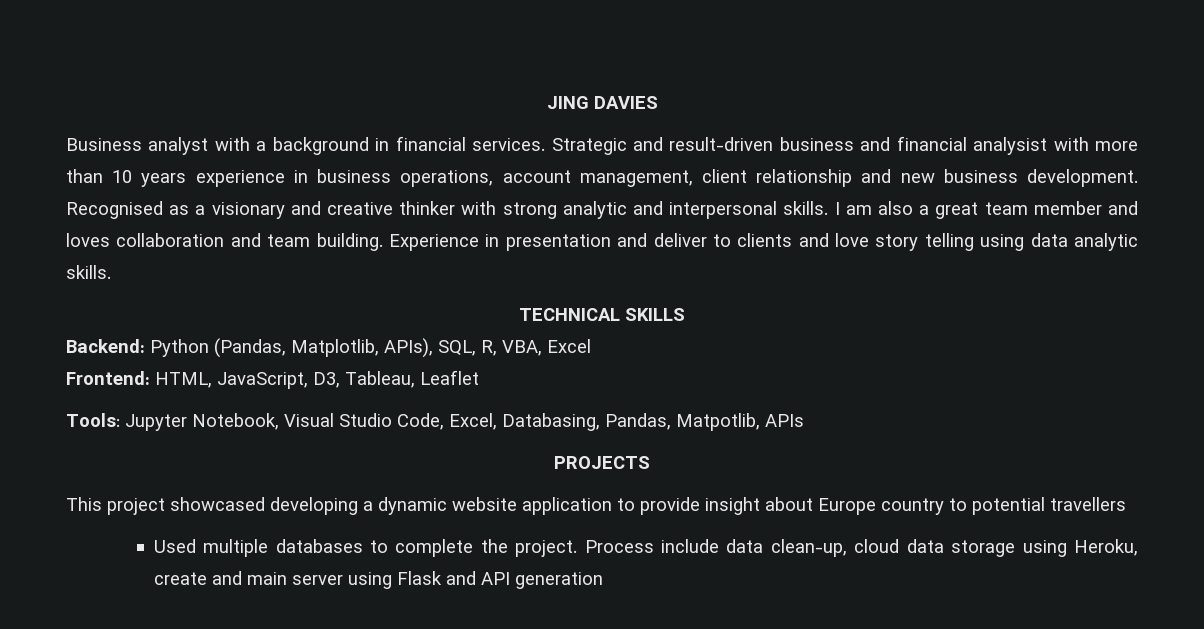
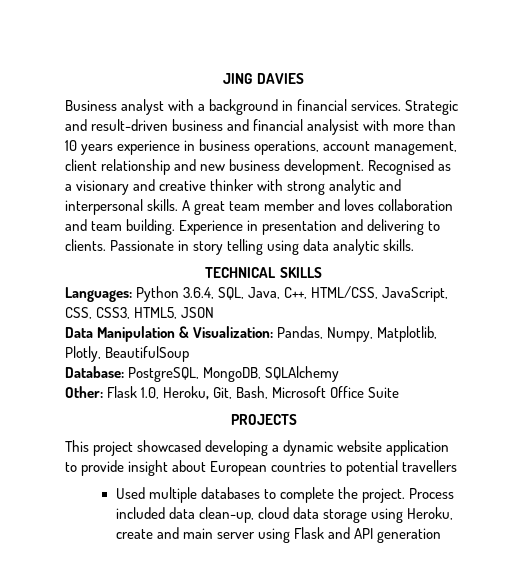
[834,201,930,215] I am also a -> [182,200,191,211] A
[653,233,870,247] deliver to clients and love -> [367,219,441,235] [65,239,190,251] delivering to clients. Passionate in
[66,338,591,358] [66,370,479,389] [66,413,804,431] Backend: Python (Pandas, Matplotlib, APIs), SQL, R, VBA, Excel // Frontend: HTML, JavaScript, D3, Tableau, Leaflet // Tools: Jupyter Notebook, Visual Studio Code, Excel, Databasing, Pandas, Matpotlib, APIs -> [65,286,449,302] [65,307,215,319] [65,326,438,342] [65,346,190,362] [65,366,340,382] [65,386,400,400] Languages: Python 3.6.4, SQL, Java, C++, HTML/CSS, JavaScript, CSS, CSS3, HTML5, JSON // Data Manipulation & Visualization: Pandas, Numpy, Matplotlib, Plotly, BeautifulSoup // Database: PostgreSQL, MongoDB, SQLAlchemy // Other: Flask 1.0, Heroku, Git, Bash, Microsoft Office Suite
[818,498,944,515] Europe country -> [210,461,327,476] European countries
[661,539,720,553] include -> [115,507,165,519] included

